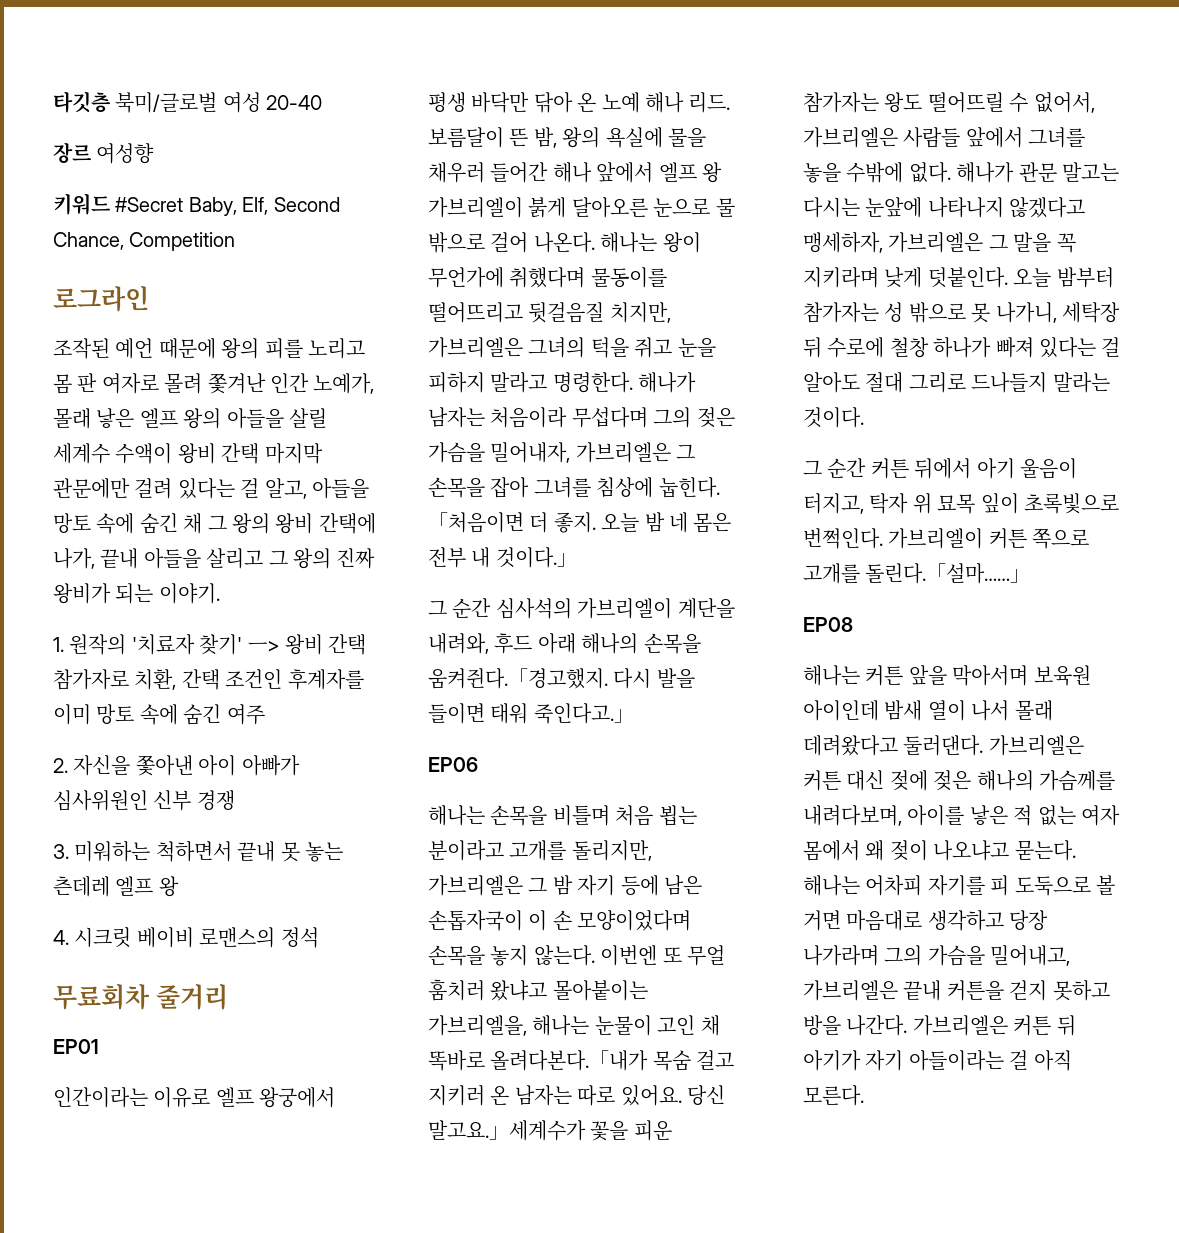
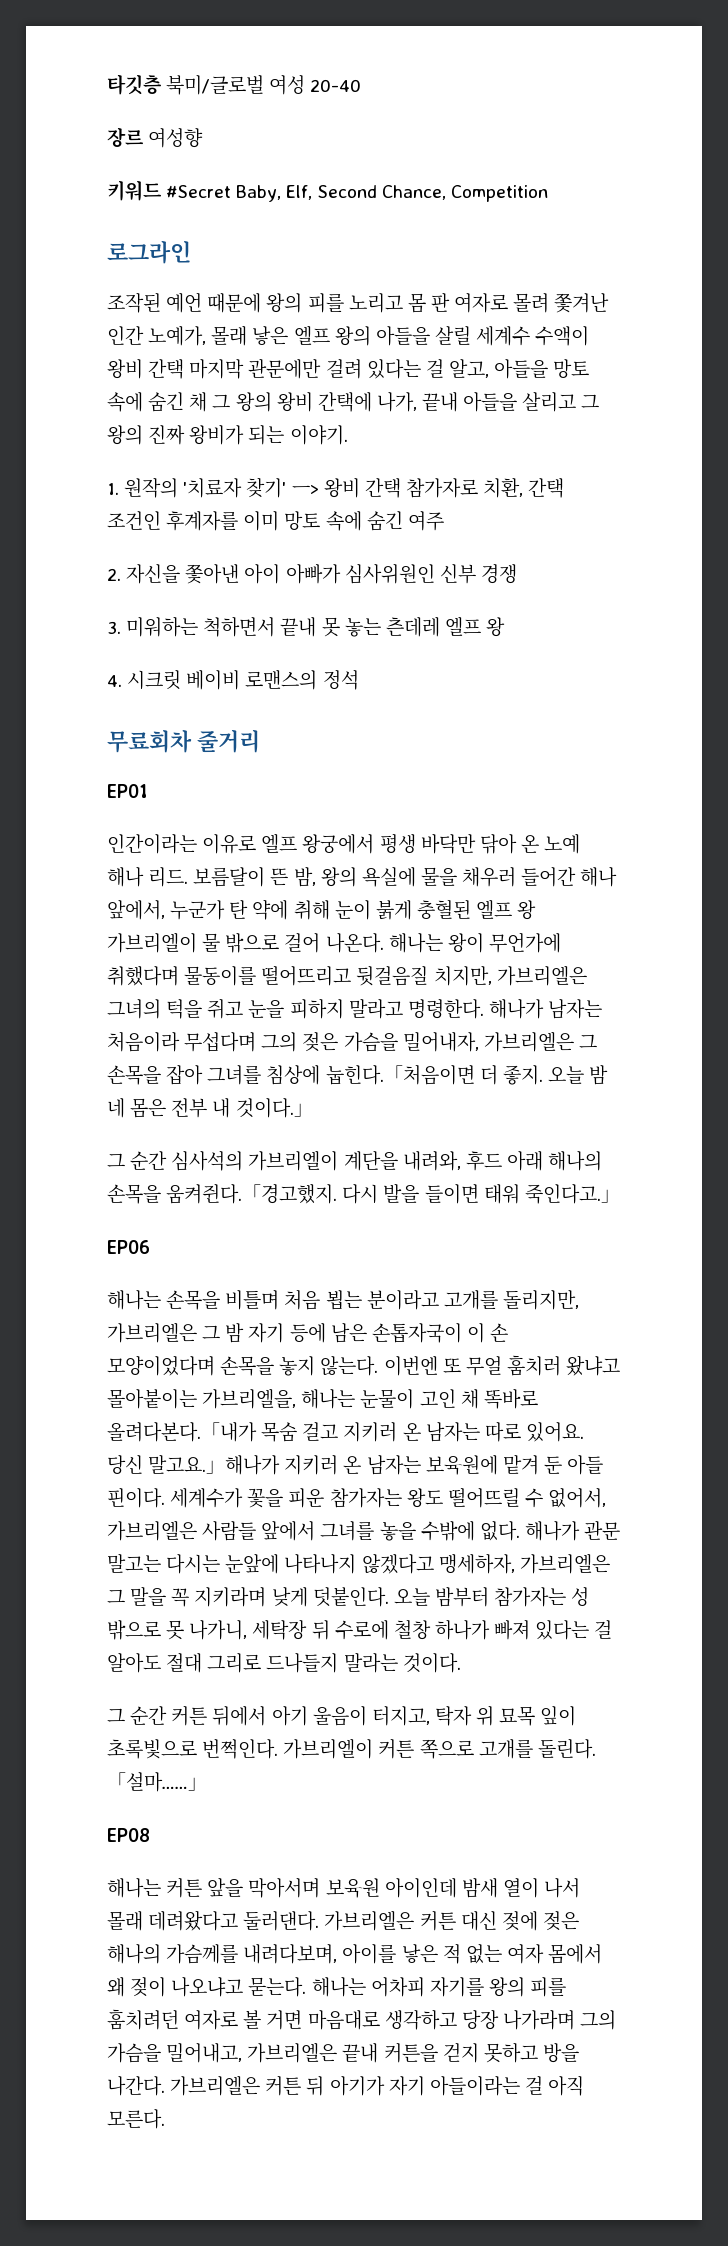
[596,162,722,183] [428,197,711,218] 앞에서 엘프 왕 가브리엘이 붉게 달아오른 눈으로 -> [107,899,537,920] [107,932,197,953] 앞에서, 누군가 탄 약에 취해 눈이 붉게 충혈된 엘프 왕 가브리엘이
(509, 1133) none -> [225,1455,604,1475] [107,1488,165,1508] 해나가 지키러 온 남자는 보육원에 맡겨 둔 아들 핀이다.
[990,875,1091,896] 피 도둑으로 -> [488,1977,567,1997] [107,2009,239,2030] 왕의 피를 훔치려던 여자로

